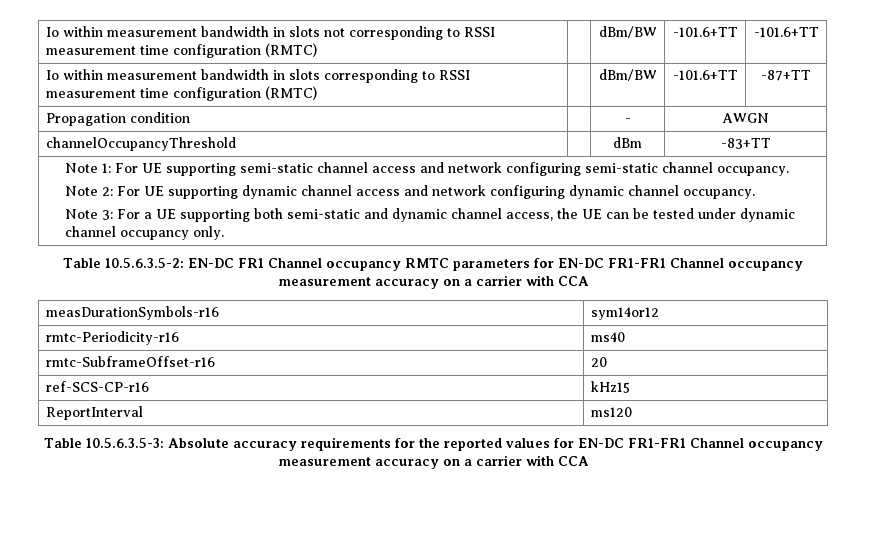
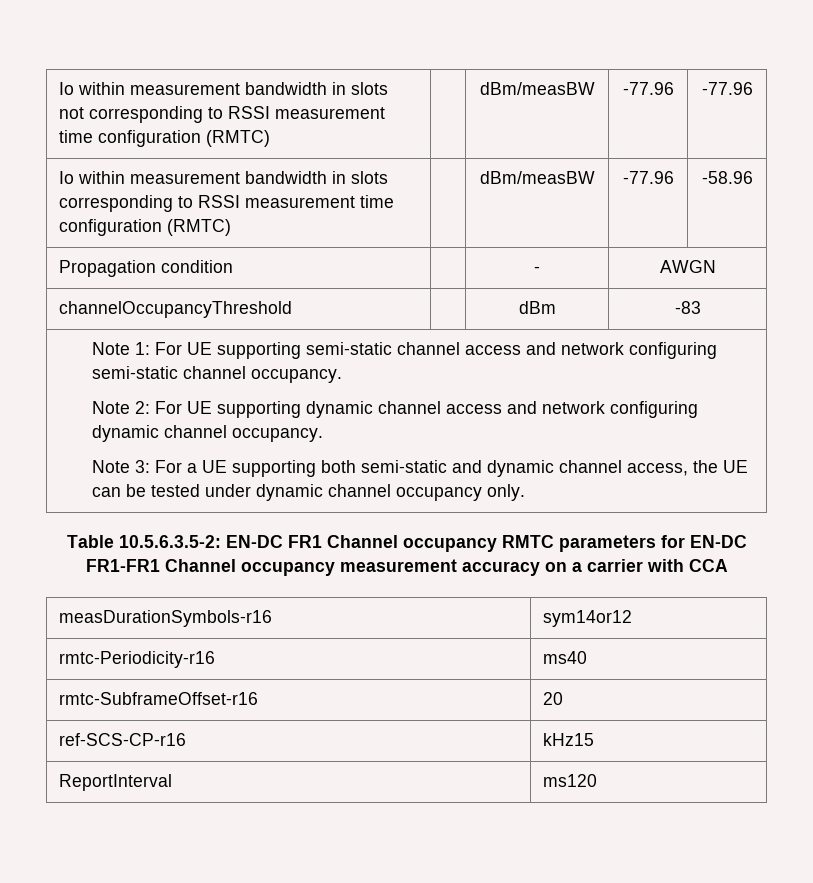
[598,26,657,38] [672,27,738,37] [753,27,819,37] dBm/BW | -101.6+TT | -101.6+TT -> [479,82,595,95] [622,82,674,95] [701,82,753,95] dBm/measBW | -77.96 | -77.96
[598,69,657,81] [672,70,738,80] [761,70,811,81] dBm/BW | -101.6+TT | -87+TT -> [479,171,595,184] [622,171,674,184] [701,171,753,184] dBm/measBW | -77.96 | -58.96
[720,138,771,149] -83+TT -> [674,301,701,314] -83
[43,437,823,451] [277,455,589,469] // Table 10.5.6.3.5-3: Absolute accuracy requirements for the reported values for EN-DC FR1-FR1 Channel occupancy measurement accuracy on a carrier with CCA -> (598, 780) none

